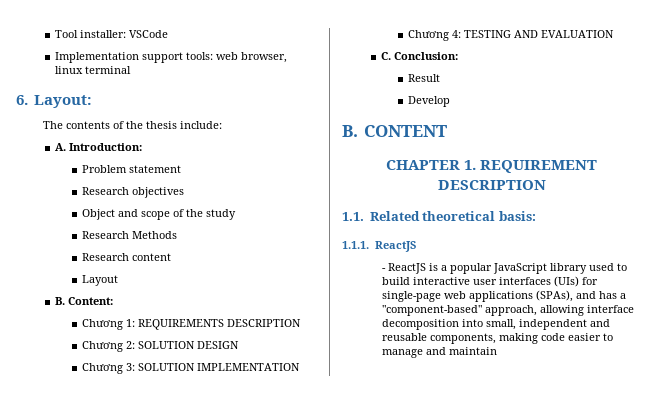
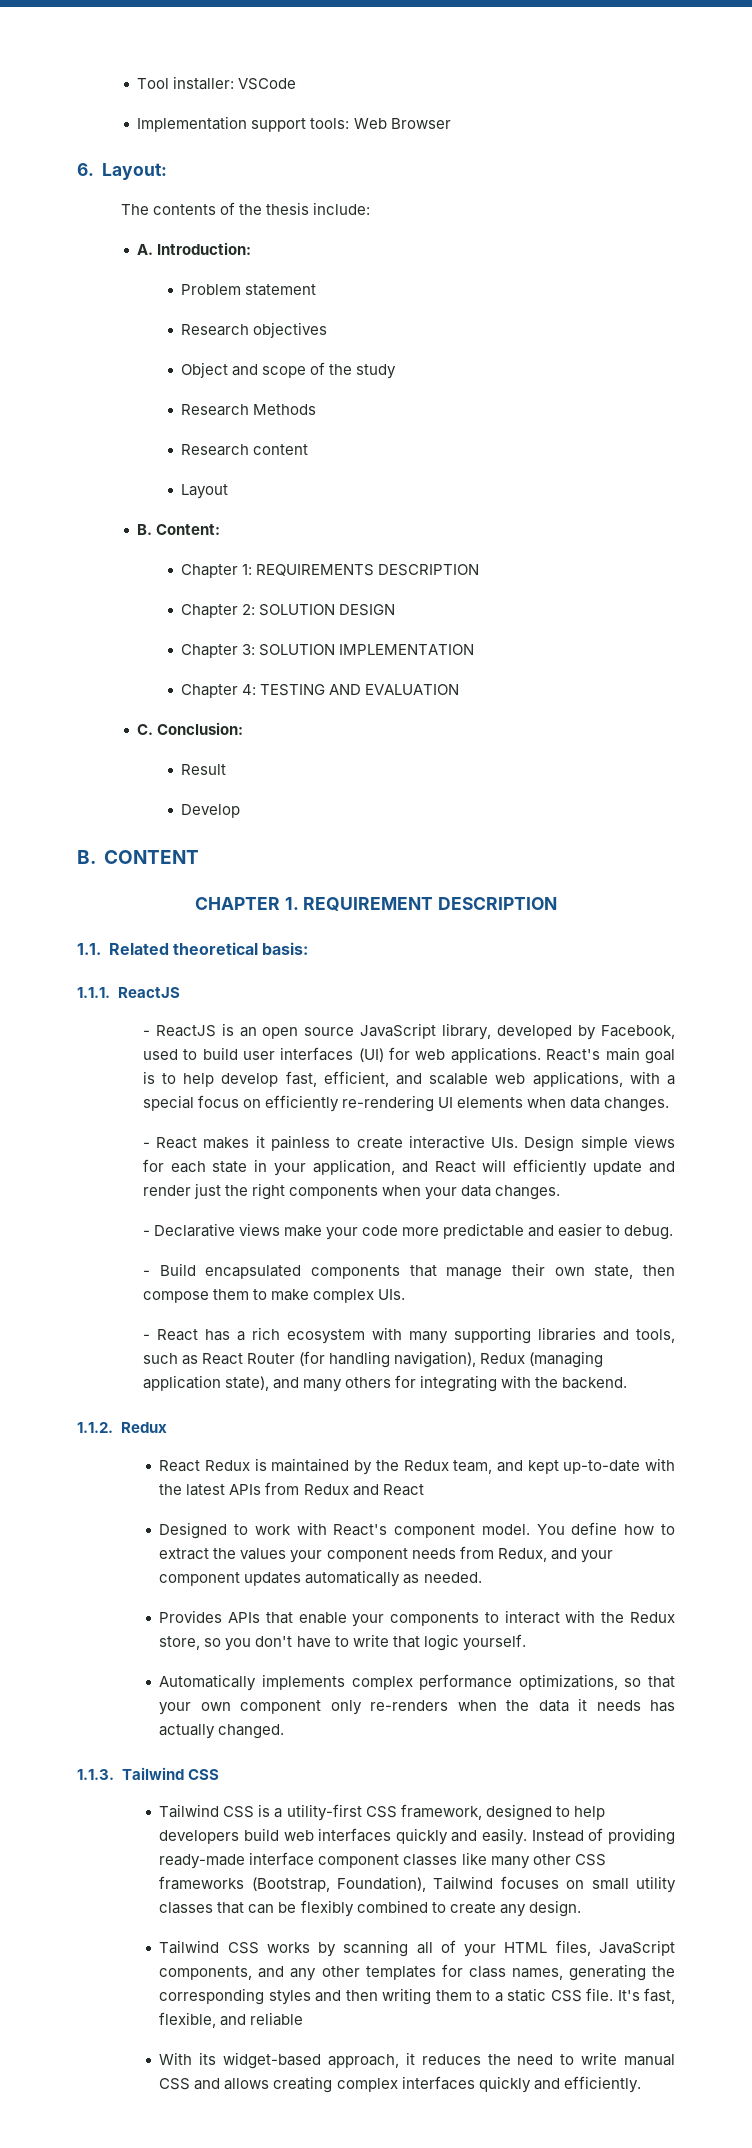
[215,52,287,63] [54,66,131,74] web browser, linux terminal -> [353,118,451,129] Web Browser
[81,319,123,330] Chương -> [181,564,239,578] Chapter
[81,341,123,352] Chương -> [181,604,239,618] Chapter
[81,363,123,374] Chương -> [181,644,239,658] Chapter
[407,30,449,41] Chương -> [181,684,239,698] Chapter
[441,263,588,274] a popular JavaScript library -> [239,1023,675,1040] an open source JavaScript library, developed by Facebook,
[413,277,471,285] interactive -> (238, 1053) none
[554,276,599,287] [382,290,627,302] [382,305,635,316] [382,319,611,330] [382,333,614,344] [382,347,498,358] (UIs) for single-page web applications (SPAs), and has a "component-based" approach, allowing interface decomposition into small, independent and reusable components, making code easier to manage and maintain -> [358,1047,675,1064] [142,1071,675,1087] [142,1095,670,1112] [142,1135,675,1152] [142,1159,676,1176] [142,1183,561,1200] [142,1223,674,1240] [142,1263,675,1280] [142,1289,406,1303] [142,1327,675,1344] [142,1351,604,1368] [142,1375,628,1392] [77,1422,167,1433] [159,1458,675,1475] [159,1482,424,1496] [159,1522,675,1539] [159,1546,613,1563] [159,1570,482,1587] [159,1610,675,1627] [159,1634,526,1651] [159,1674,675,1691] [159,1698,676,1715] [159,1724,285,1739] [77,1767,219,1780] [159,1804,605,1821] [159,1828,676,1845] [159,1852,606,1869] [159,1876,676,1893] [159,1900,581,1917] [159,1940,675,1957] [159,1964,676,1981] [159,1988,675,2005] [159,2012,304,2028] [159,2052,675,2069] [159,2076,641,2093] (UI) for web applications. React's main goal is to help develop fast, efficient, and scalable web applications, with a special focus on efficiently re-rendering UI elements when data changes. // - React makes it painless to create interactive UIs. Design simple views for each state in your application, and React will efficiently update and render just the right components when your data changes. // - Declarative views make your code more predictable and easier to debug. // - Build encapsulated components that manage their own state, then compose them to make complex UIs. // - React has a rich ecosystem with many supporting libraries and tools, such as React Router (for handling navigation), Redux (managing application state), and many others for integrating with the backend. // 1.1.2. Redux // React Redux is maintained by the Redux team, and kept up-to-date with the latest APIs from Redux and React // Designed to work with React's component model. You define how to extract the values your component needs from Redux, and your component updates automatically as needed. // Provides APIs that enable your components to interact with the Redux store, so you don't have to write that logic yourself. // Automatically implements complex performance optimizations, so that your own component only re-renders when the data it needs has actually changed. // 1.1.3. Tailwind CSS // Tailwind CSS is a utility-first CSS framework, designed to help developers build web interfaces quickly and easily. Instead of providing ready-made interface component classes like many other CSS frameworks (Bootstrap, Foundation), Tailwind focuses on small utility classes that can be flexibly combined to create any design. // Tailwind CSS works by scanning all of your HTML files, JavaScript components, and any other templates for class names, generating the corresponding styles and then writing them to a static CSS file. It's fast, flexible, and reliable // With its widget-based approach, it reduces the need to write manual CSS and allows creating complex interfaces quickly and efficiently.

